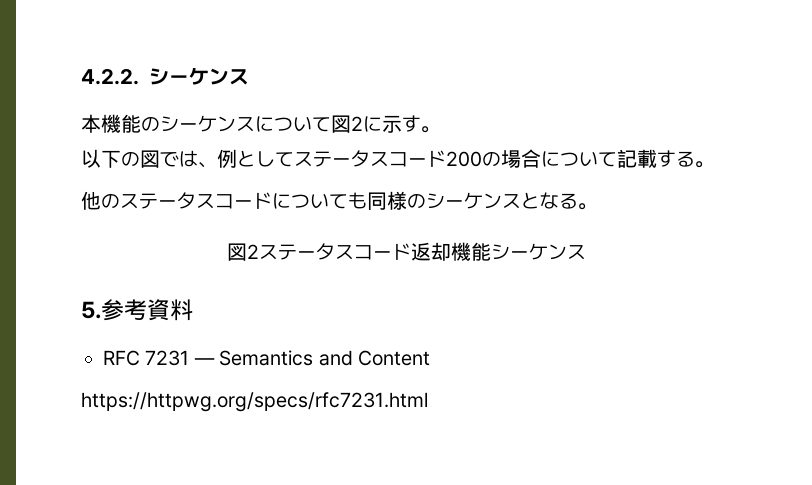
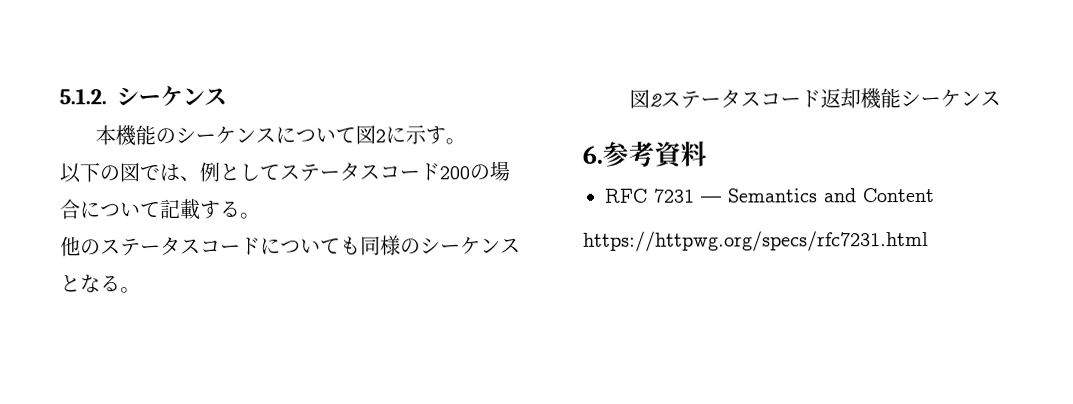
[81,68,139,85] 4.2.2. -> [59,88,107,105] 5.1.2.
[81,301,101,319] 5. -> [582,145,603,164] 6.

